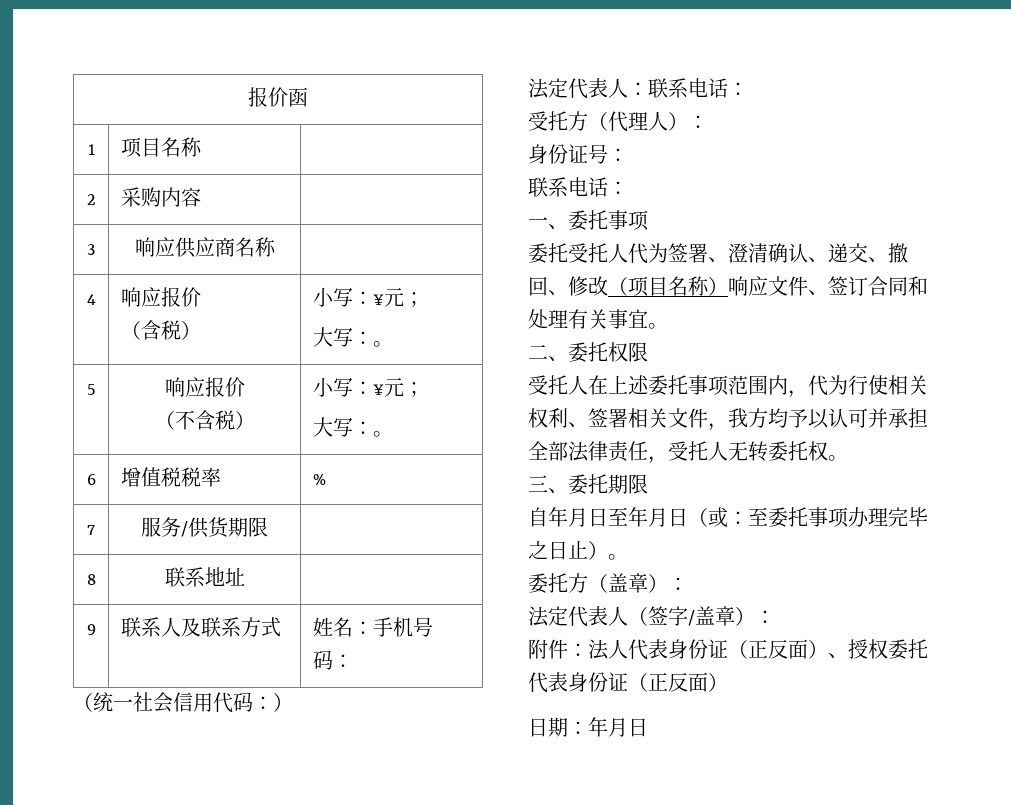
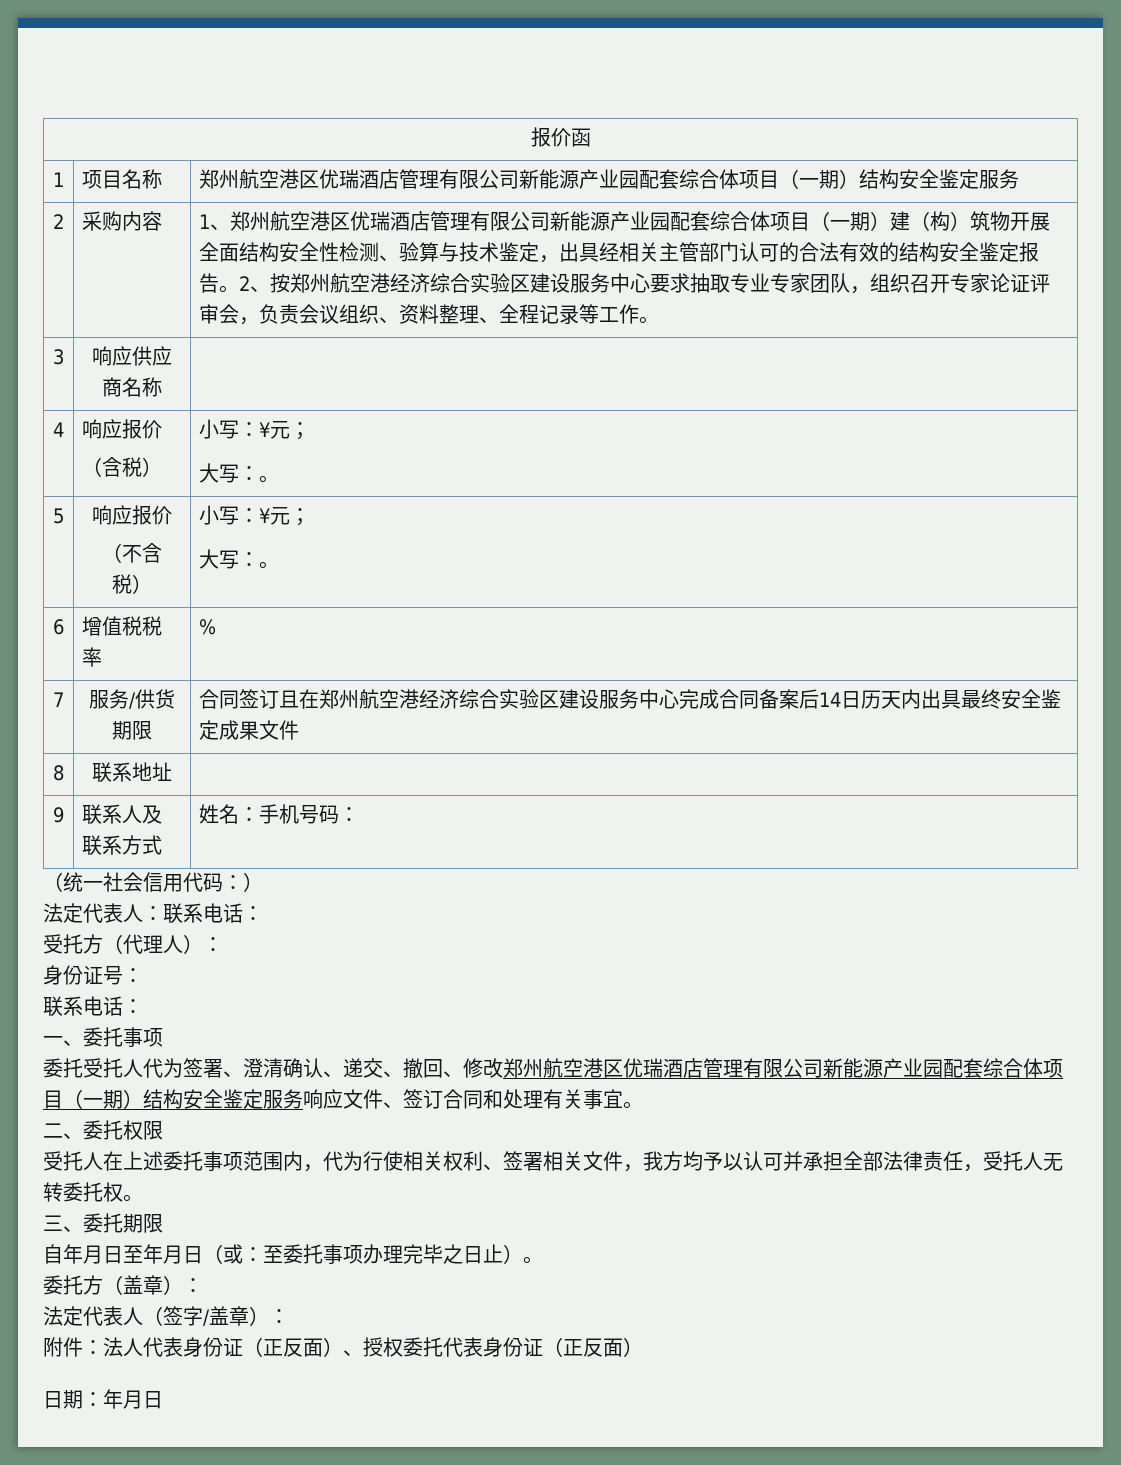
[86,194,96,205] [120,187,201,207] // 2 | 采购内容 | -> [199,169,1020,189] [53,214,64,229] [82,211,163,231] [199,211,1051,231] [199,242,1040,263] [199,273,1051,294] [199,304,660,325] 郑州航空港区优瑞酒店管理有限公司新能源产业园配套综合体项目（一期）结构安全鉴定服务 // 2 | 采购内容 | 1、郑州航空港区优瑞酒店管理有限公司新能源产业园配套综合体项目（一期）建（构）筑物开展全面结构安全性检测、验算与技术鉴定，出具经相关主管部门认可的合法有效的结构安全鉴定报告。2、按郑州航空港经济综合实验区建设服务中心要求抽取专业专家团队，组织召开专家论证评审会，负责会议组织、资料整理、全程记录等工作。
(268, 527) none -> [199,689,1062,709] [199,720,300,740] 合同签订且在郑州航空港经济综合实验区建设服务中心完成合同备案后14日历天内出具最终安全鉴定成果文件
[608,276,728,297] （项目名称） -> [503,1058,1063,1078] [43,1089,303,1109] 郑州航空港区优瑞酒店管理有限公司新能源产业园配套综合体项目（一期）结构安全鉴定服务

